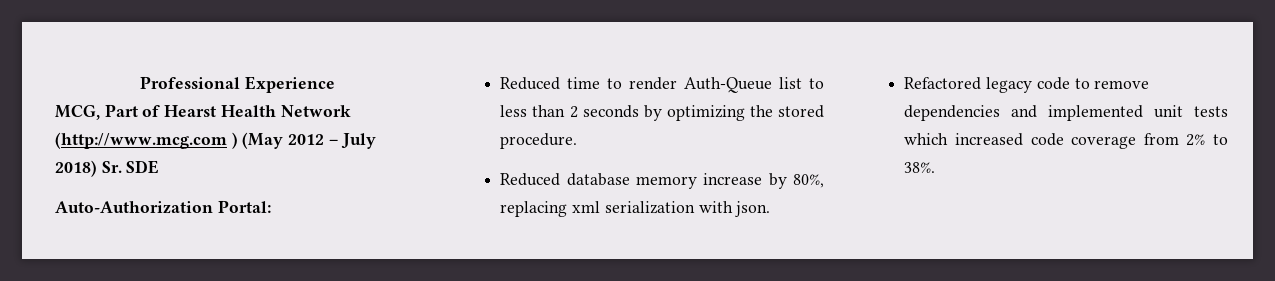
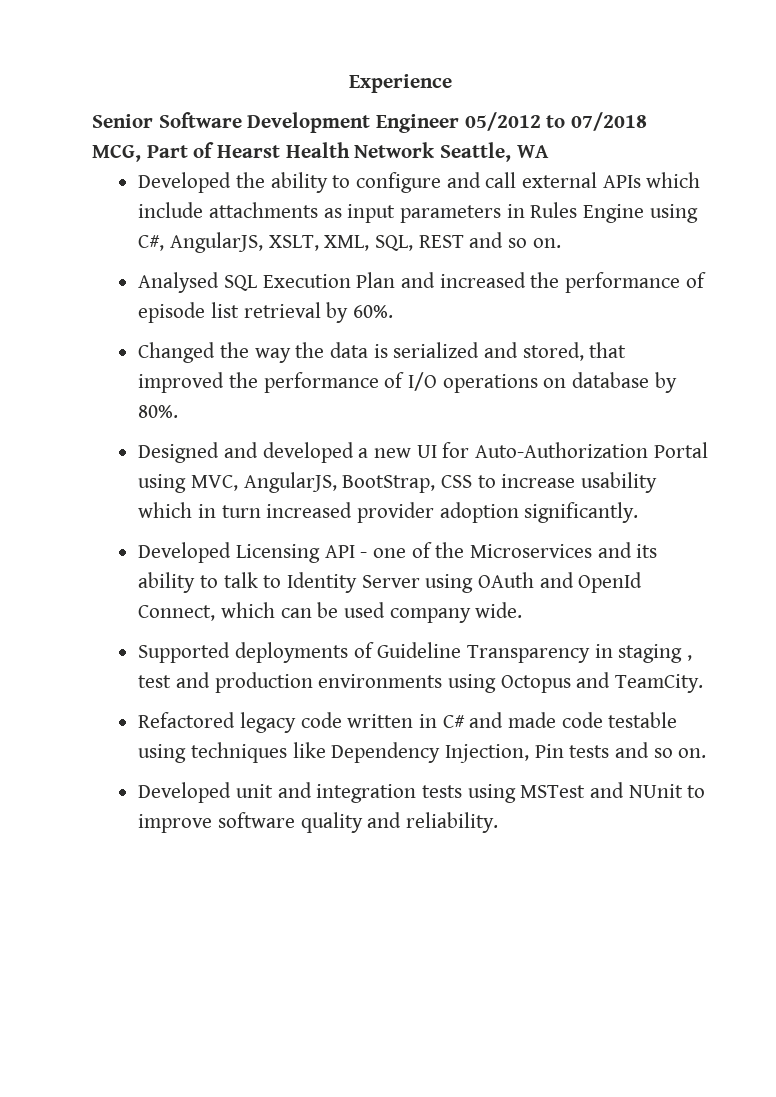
[140,76,241,89] Professional -> (348, 83) none
(335, 84) none -> [92,112,648,133] // Senior Software Development Engineer 05/2012 to 07/2018
[55,132,376,149] [55,160,160,177] [55,200,271,214] [500,77,824,93] [500,105,824,121] [500,133,578,149] [500,173,824,189] [500,201,771,217] [904,77,1150,93] [904,105,1228,121] [904,133,1228,149] [904,162,936,173] (http://www.mcg.com ) (May 2012 – July 2018) Sr. SDE // Auto-Authorization Portal: // Reduced time to render Auth-Queue list to less than 2 seconds by optimizing the stored procedure. // Reduced database memory increase by 80%, replacing xml serialization with json. // Refactored legacy code to remove dependencies and implemented unit tests which increased code coverage from 2% to 38%. -> [440,142,549,162] [138,172,701,193] [138,202,698,223] [138,232,561,253] [138,272,706,293] [138,302,394,323] [138,342,627,363] [138,372,677,393] [138,405,179,418] [138,442,708,463] [138,472,658,493] [138,502,639,523] [138,542,658,563] [138,572,643,593] [138,602,523,623] [138,642,693,663] [138,672,704,693] [138,712,678,733] [138,742,707,763] [138,782,706,803] [138,812,499,833] Seattle, WA // Developed the ability to configure and call external APIs which include attachments as input parameters in Rules Engine using C#, AngularJS, XSLT, XML, SQL, REST and so on. // Analysed SQL Execution Plan and increased the performance of episode list retrieval by 60%. // Changed the way the data is serialized and stored, that improved the performance of I/O operations on database by 80%. // Designed and developed a new UI for Auto-Authorization Portal using MVC, AngularJS, BootStrap, CSS to increase usability which in turn increased provider adoption significantly. // Developed Licensing API - one of the Microservices and its ability to talk to Identity Server using OAuth and OpenId Connect, which can be used company wide. // Supported deployments of Guideline Transparency in staging , test and production environments using Octopus and TeamCity. // Refactored legacy code written in C# and made code testable using techniques like Dependency Injection, Pin tests and so on. // Developed unit and integration tests using MSTest and NUnit to improve software quality and reliability.

